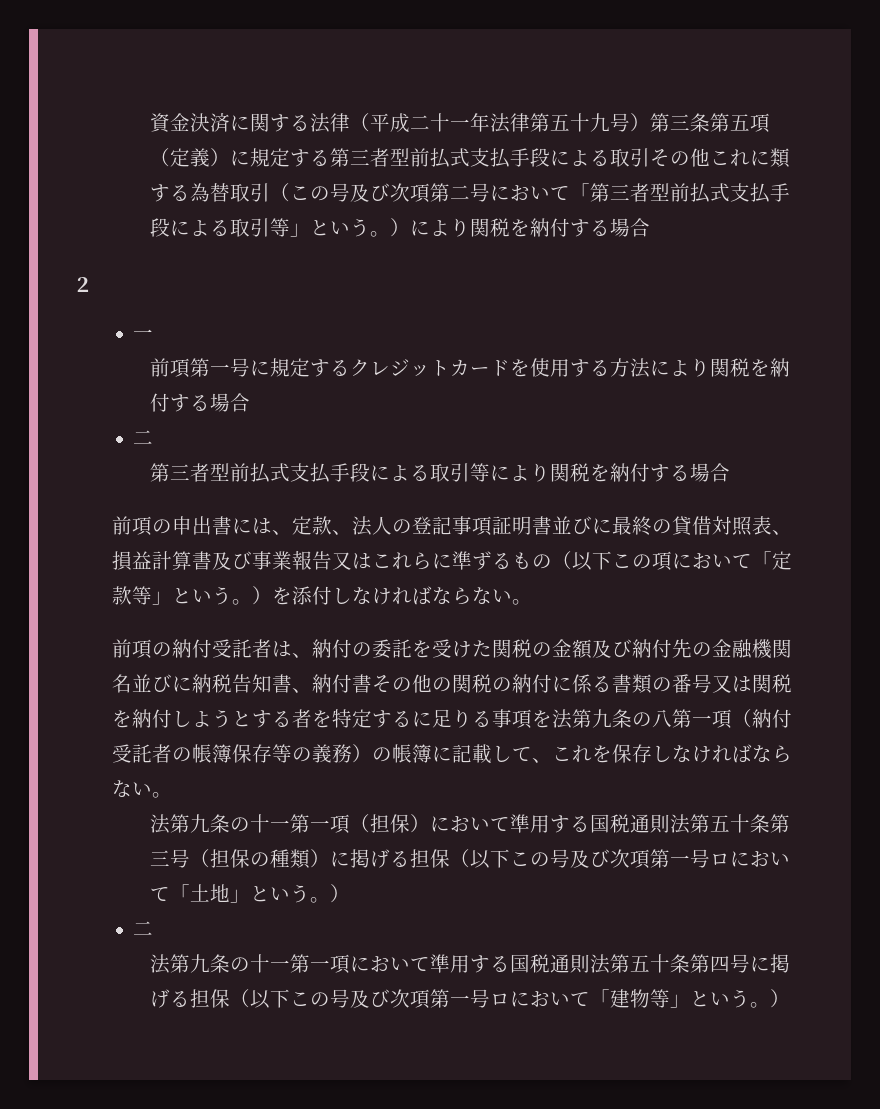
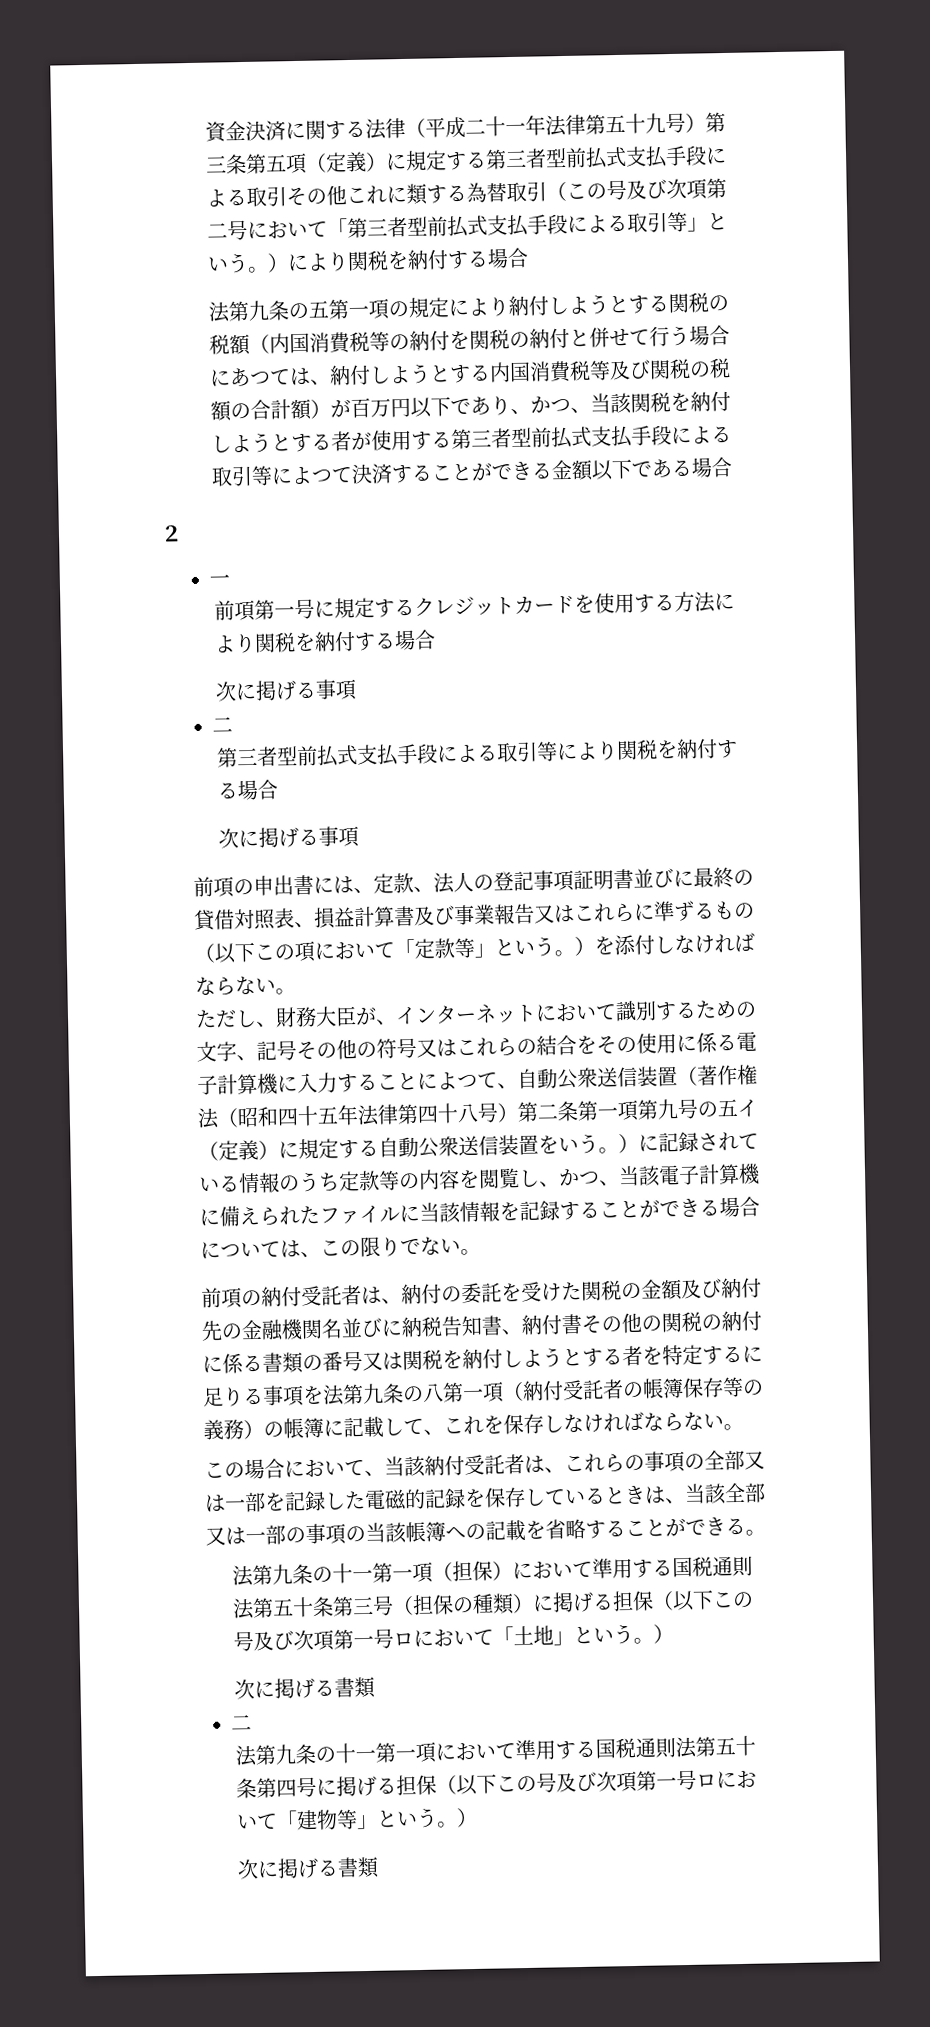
(651, 227) none -> [207,292,729,323] [208,324,730,356] [208,357,731,387] [209,390,731,422] [210,425,732,453] [210,456,733,487] // 法第九条の五第一項の規定により納付しようとする関税の税額（内国消費税等の納付を関税の納付と併せて行う場合にあつては、納付しようとする内国消費税等及び関税の税額の合計額）が百万円以下であり、かつ、当該関税を納付しようとする者が使用する第三者型前払式支払手段による取引等によつて決済することができる金額以下である場合
(251, 402) none -> [214,678,357,702] // 次に掲げる事項
(731, 472) none -> [217,825,359,849] // 次に掲げる事項
(532, 602) none -> [194,1000,757,1029] [195,1031,757,1063] [196,1064,758,1096] [196,1098,758,1130] [197,1131,759,1162] [198,1163,761,1194] [198,1196,760,1227] [199,1236,481,1260] // ただし、財務大臣が、インターネットにおいて識別するための文字、記号その他の符号又はこれらの結合をその使用に係る電子計算機に入力することによつて、自動公衆送信装置（著作権法（昭和四十五年法律第四十八号）第二条第一項第九号の五イ（定義）に規定する自動公衆送信装置をいう。）に記録されている情報のうち定款等の内容を閲覧し、かつ、当該電子計算機に備えられたファイルに当該情報を記録することができる場合については、この限りでない。
(172, 795) none -> [203,1449,765,1480] [203,1482,766,1513] [204,1517,766,1546] // この場合において、当該納付受託者は、これらの事項の全部又は一部を記録した電磁的記録を保存しているときは、当該全部又は一部の事項の当該帳簿への記載を省略することができる。
(351, 893) none -> [233,1676,376,1700] // 次に掲げる書類
(791, 998) none -> [236,1856,380,1880] // 次に掲げる書類

